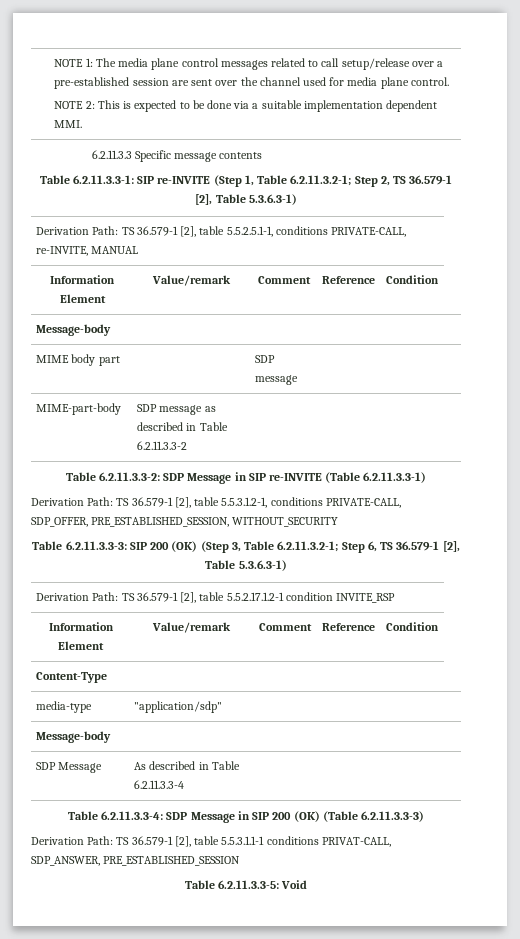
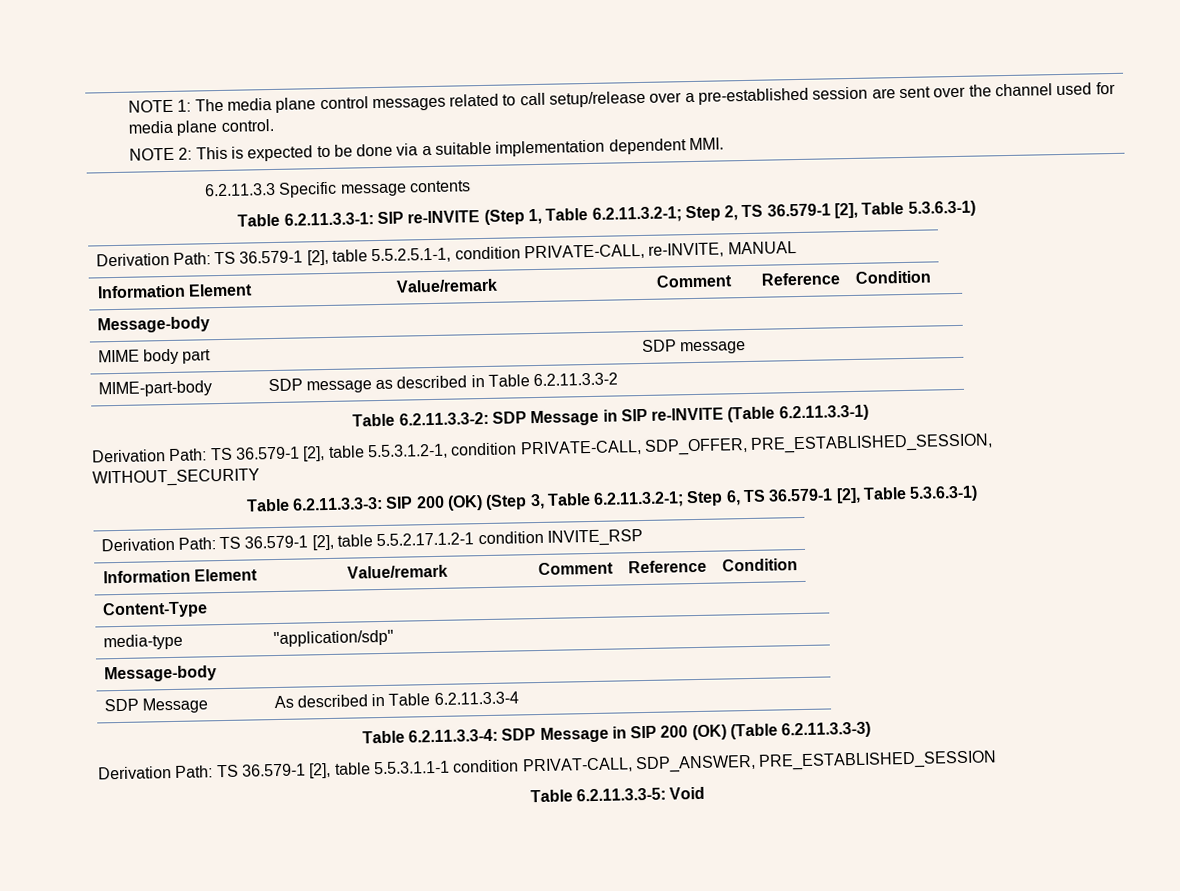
[275,226,328,235] conditions -> [454,246,521,260] condition
[270,497,323,506] conditions -> [450,442,518,456] condition
[266,836,319,845] conditions -> [452,759,520,773] condition

